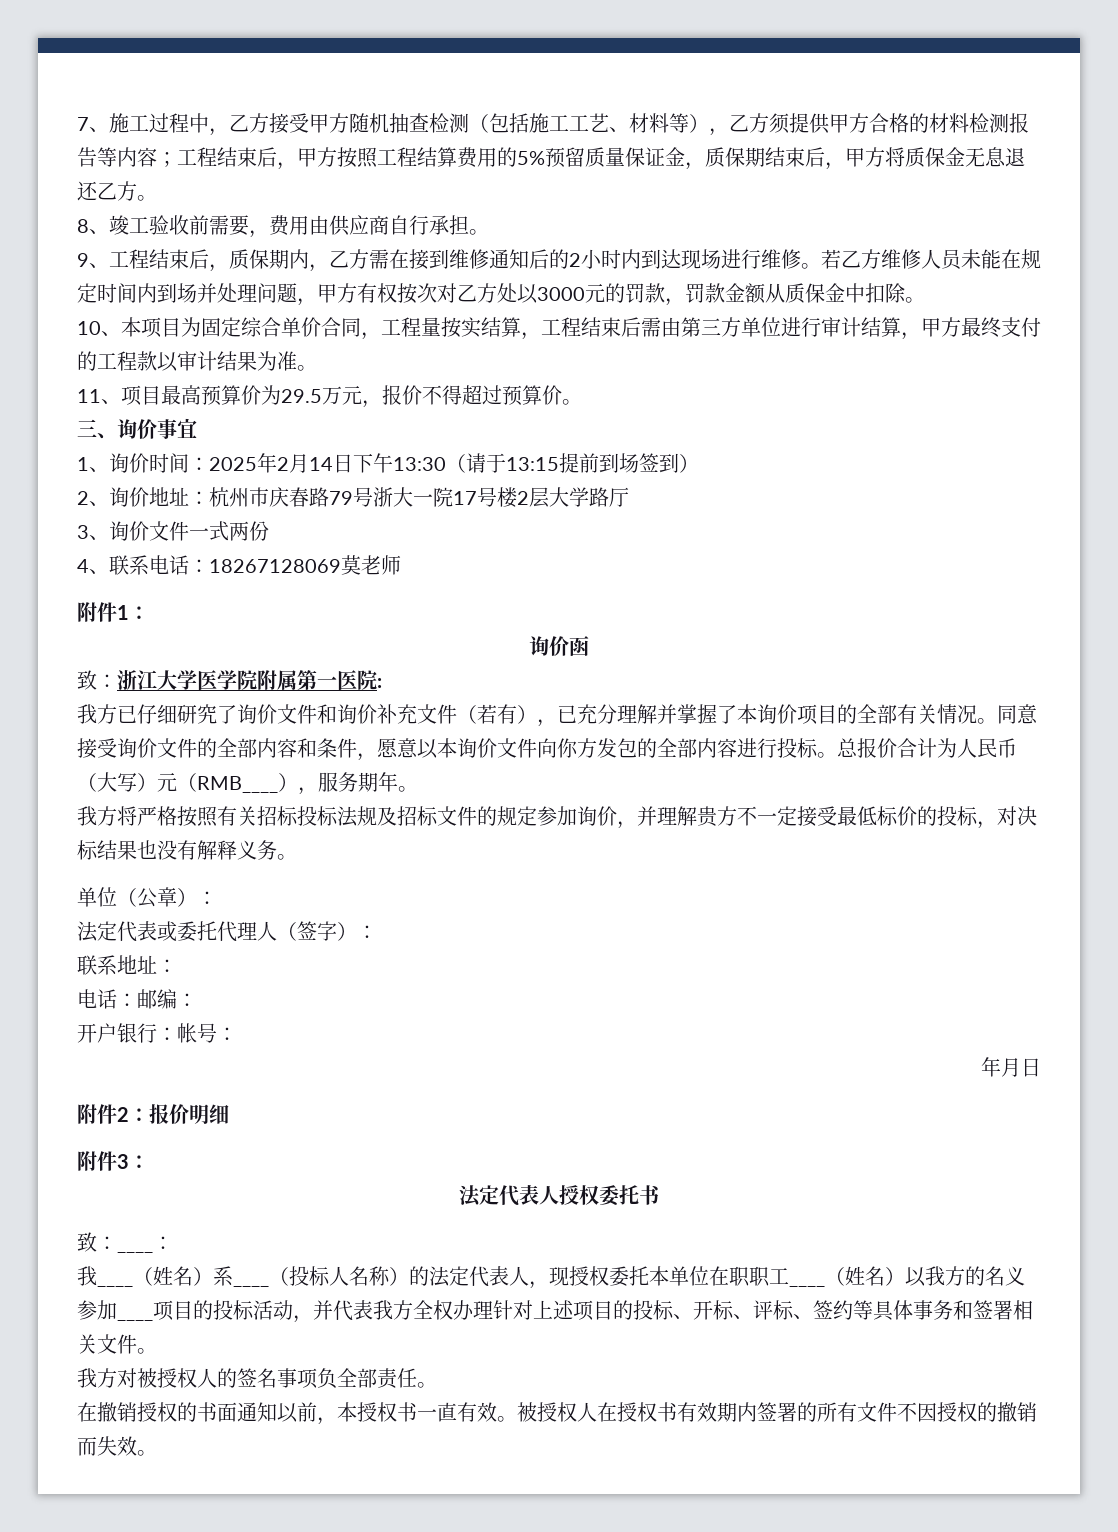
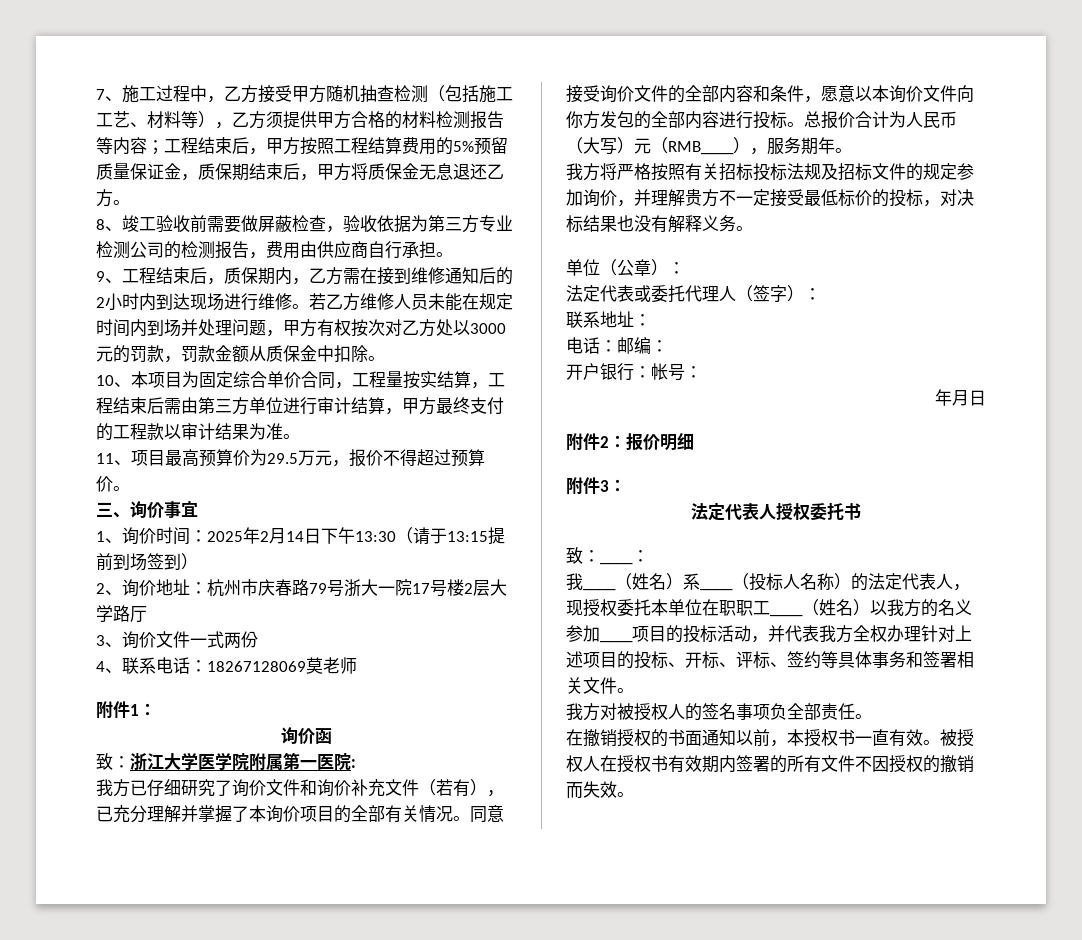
(249, 225) none -> [241,215,513,233] [96,241,249,259] 做屏蔽检查，验收依据为第三方专业检测公司的检测报告

